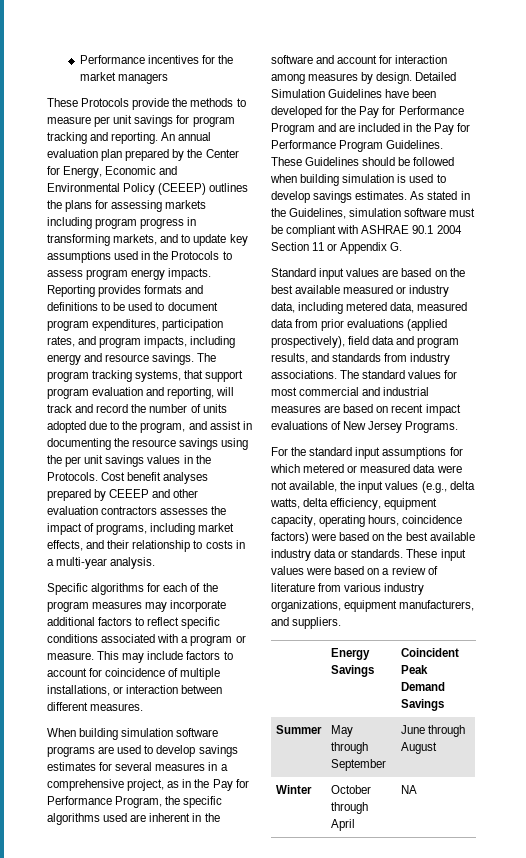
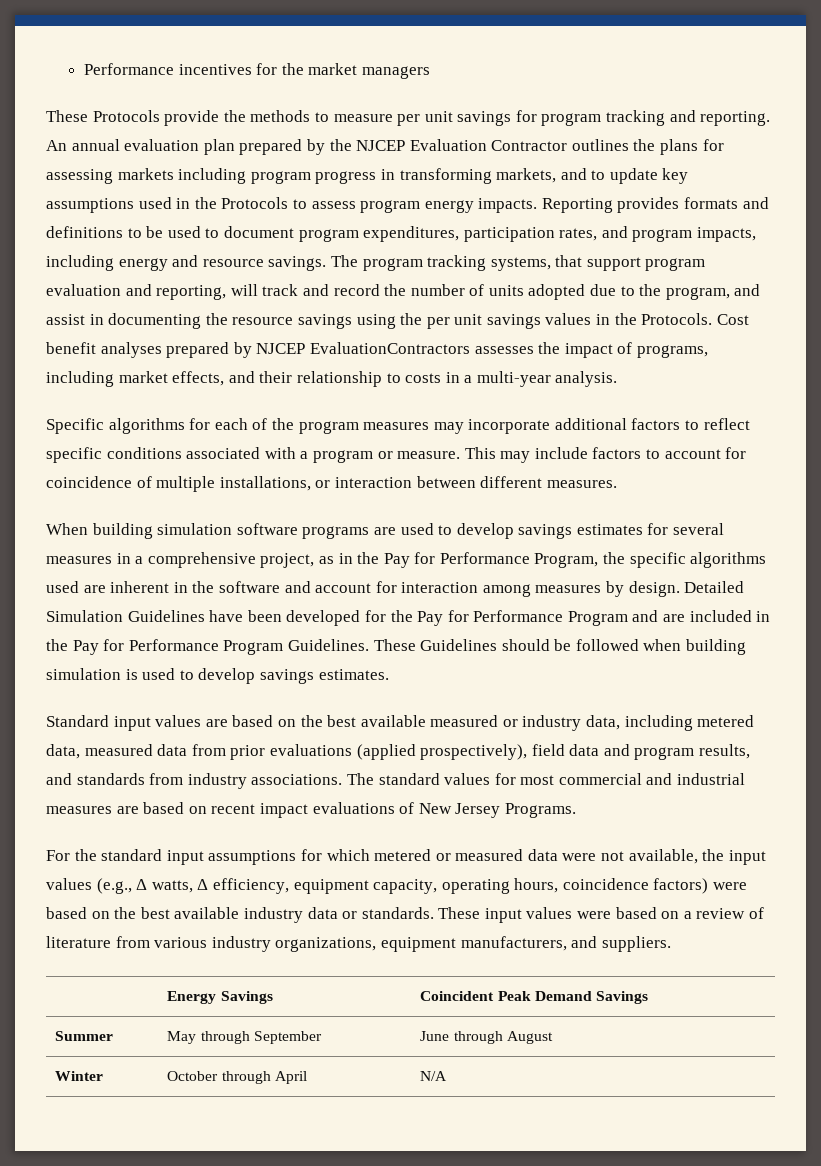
[205,149,239,158] [47,166,178,178] [47,183,207,195] Center for Energy, Economic and Environmental Policy (CEEEP) -> [356,139,568,151] NJCEP Evaluation Contractor
[109,489,199,498] [47,506,158,515] CEEEP and other evaluation contractors -> [256,342,470,354] NJCEP EvaluationContractors
[410,191,470,200] [271,208,476,219] [271,225,462,237] [271,242,403,254] As stated in the Guidelines, simulation software must be compliant with ASHRAE 90.1 2004 Section 11 or Appendix G. -> (389, 674) none
[449,481,475,490] [270,498,329,509] delta watts, delta -> [136,879,209,893] Δ watts, Δ
[400,785,417,794] NA -> [420,1071,448,1081] N/A

